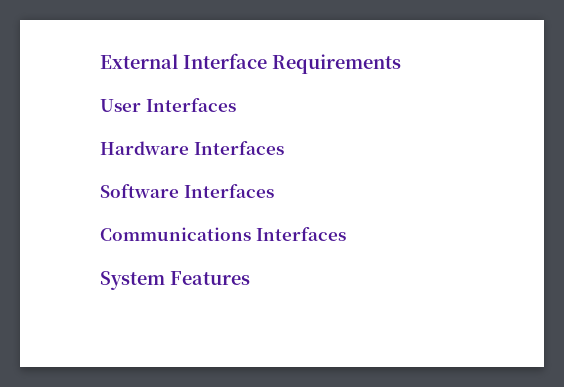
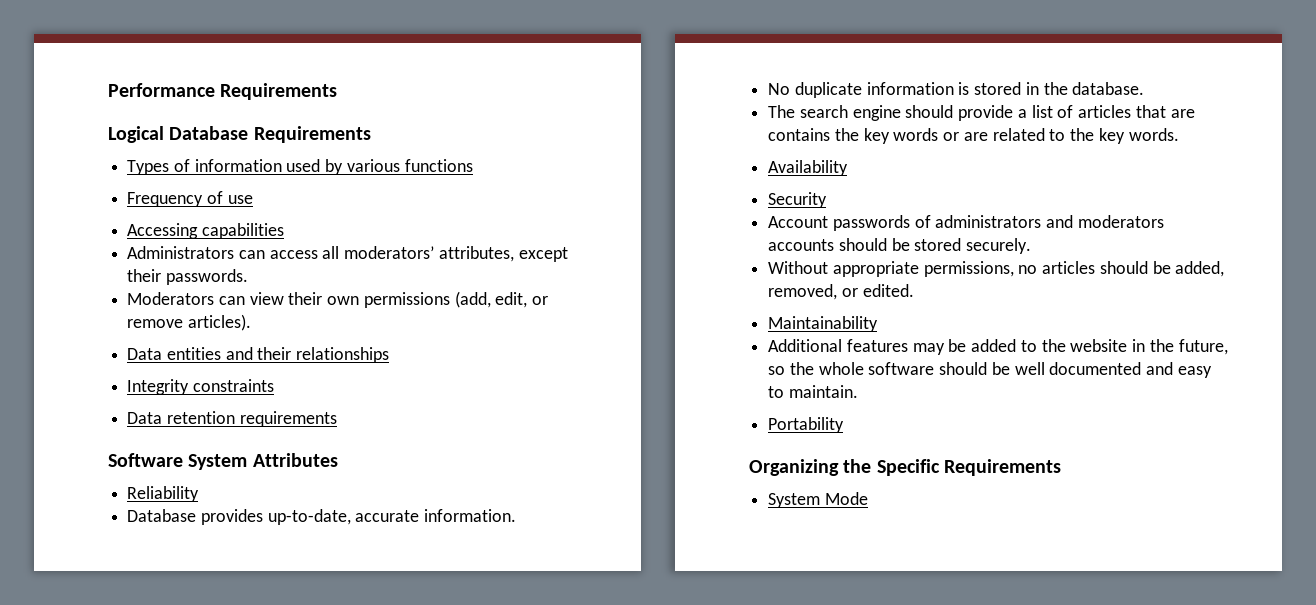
[100,53,401,74] [100,98,236,112] [100,141,284,155] [100,184,274,198] [100,227,346,241] [100,271,250,290] External Interface Requirements // User Interfaces // Hardware Interfaces // Software Interfaces // Communications Interfaces // System Features -> [108,83,338,100] [108,126,371,143] [127,159,473,175] [127,191,253,207] [127,223,284,239] [127,246,568,262] [127,269,248,285] [127,291,549,308] [127,314,251,331] [127,347,390,363] [127,379,274,395] [127,411,337,427] [108,453,338,470] [127,486,200,502] [127,509,517,525] [768,82,1145,98] [768,105,1195,121] [768,128,1179,144] [768,160,849,176] [768,192,828,208] [768,215,1164,231] [768,238,1032,254] [768,261,1225,277] [768,284,914,300] [768,316,879,332] [768,339,1228,355] [768,362,1212,378] [768,385,858,398] [768,417,845,433] [749,459,1061,476] [768,492,868,508] Performance Requirements // Logical Database Requirements // Types of information used by various functions // Frequency of use // Accessing capabilities // Administrators can access all moderators’ attributes, except their passwords. // Moderators can view their own permissions (add, edit, or remove articles). // Data entities and their relationships // Integrity constraints // Data retention requirements // Software System Attributes // Reliability // Database provides up-to-date, accurate information. // No duplicate information is stored in the database. // The search engine should provide a list of articles that are contains the key words or are related to the key words. // Availability // Security // Account passwords of administrators and moderators accounts should be stored securely. // Without appropriate permissions, no articles should be added, removed, or edited. // Maintainability // Additional features may be added to the website in the future, so the whole software should be well documented and easy to maintain. // Portability // Organizing the Specific Requirements // System Mode

